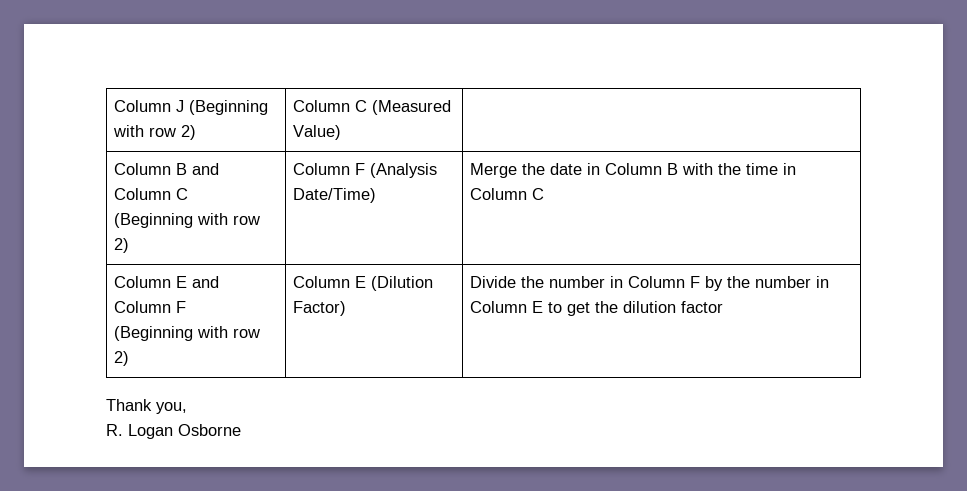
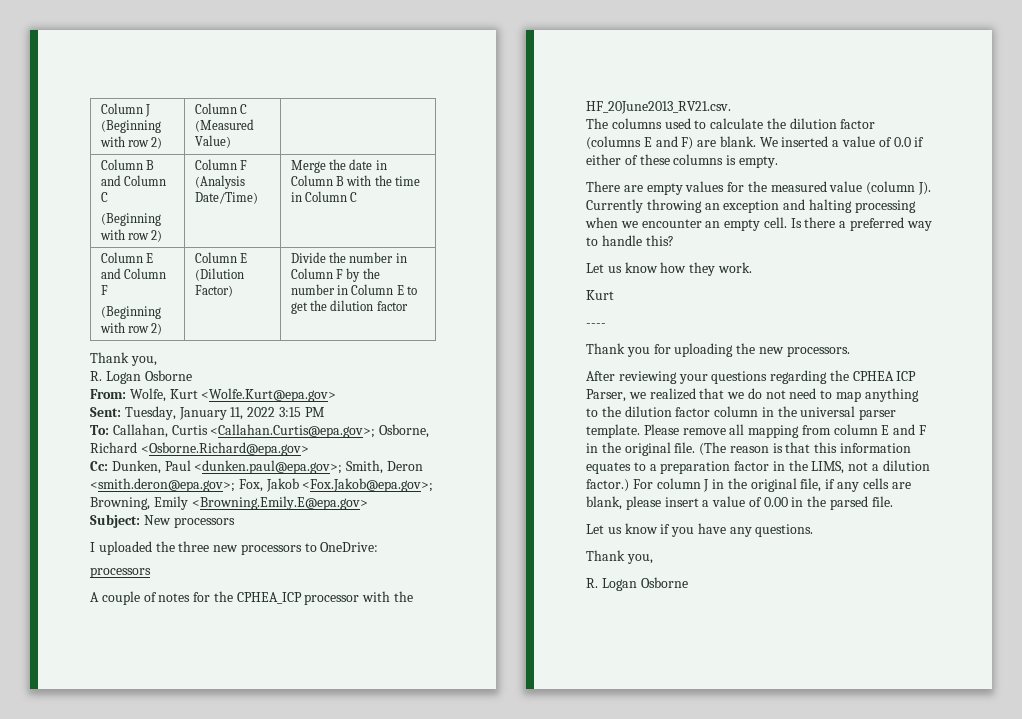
(241, 430) none -> [90,388,337,402] [90,406,325,420] [90,424,430,438] [90,442,309,456] [90,460,423,474] [90,478,434,492] [90,496,368,510] [90,514,235,528] [90,541,379,555] [90,567,151,578] [90,591,414,605] [586,101,731,114] [586,118,876,129] [586,136,925,150] [586,154,778,168] [586,181,932,195] [586,199,916,213] [585,217,932,231] [586,235,674,246] [586,262,752,276] [586,290,614,300] [586,323,606,327] [586,343,850,357] [586,370,917,384] [586,388,919,402] [586,406,897,420] [586,424,927,438] [586,442,912,456] [586,460,930,474] [586,478,911,492] [586,496,893,510] [586,523,814,537] [586,550,653,564] [586,577,688,591] // From: Wolfe, Kurt <Wolfe.Kurt@epa.gov> // Sent: Tuesday, January 11, 2022 3:15 PM // To: Callahan, Curtis <Callahan.Curtis@epa.gov>; Osborne, Richard <Osborne.Richard@epa.gov> // Cc: Dunken, Paul <dunken.paul@epa.gov>; Smith, Deron <smith.deron@epa.gov>; Fox, Jakob <Fox.Jakob@epa.gov>; Browning, Emily <Browning.Emily.E@epa.gov> // Subject: New processors // I uploaded the three new processors to OneDrive: // processors // A couple of notes for the CPHEA_ICP processor with the HF_20June2013_RV21.csv. // The columns used to calculate the dilution factor (columns E and F) are blank. We inserted a value of 0.0 if either of these columns is empty. // There are empty values for the measured value (column J). Currently throwing an exception and halting processing when we encounter an empty cell. Is there a preferred way to handle this? // Let us know how they work. // Kurt // ---- // Thank you for uploading the new processors. // After reviewing your questions regarding the CPHEA ICP Parser, we realized that we do not need to map anything to the dilution factor column in the universal parser template. Please remove all mapping from column E and F in the original file. (The reason is that this information equates to a preparation factor in the LIMS, not a dilution factor.) For column J in the original file, if any cells are blank, please insert a value of 0.00 in the parsed file. // Let us know if you have any questions. // Thank you, // R. Logan Osborne

